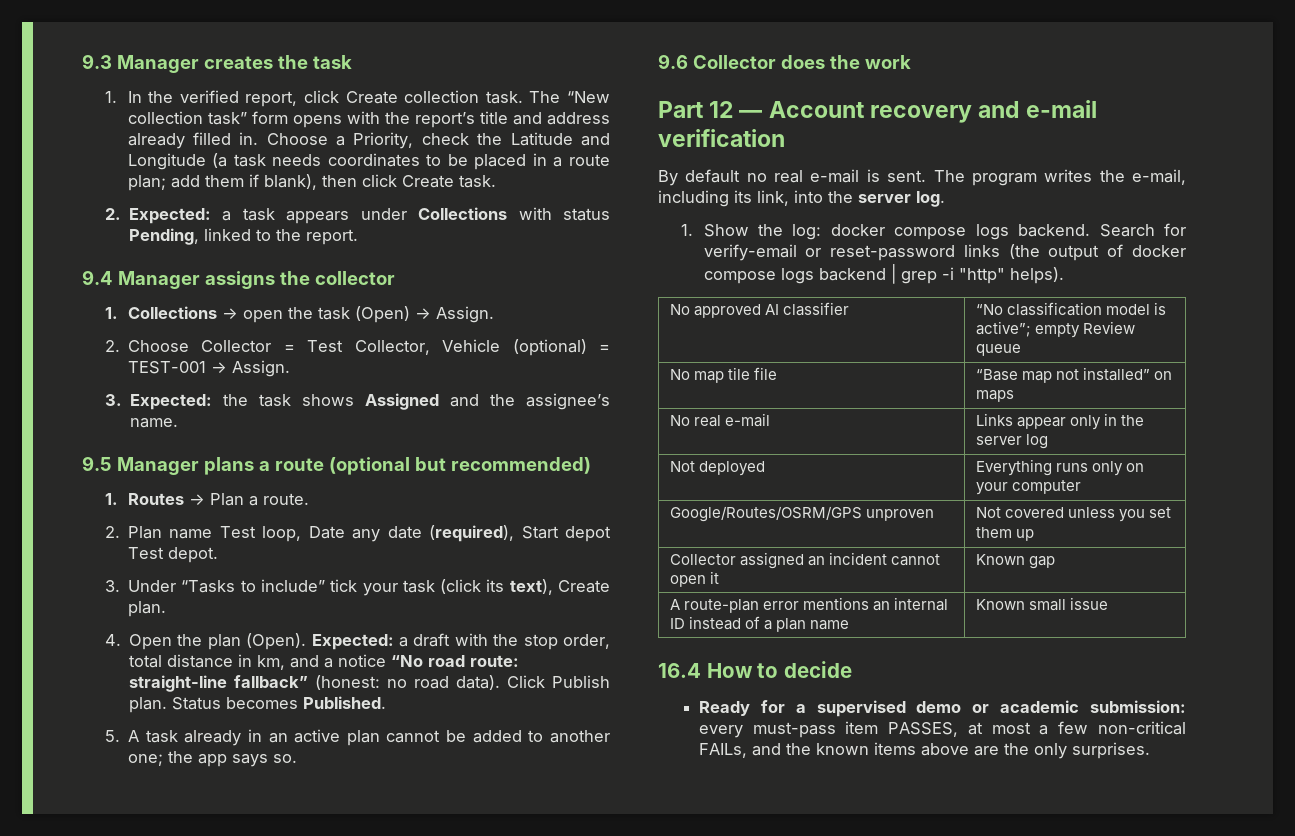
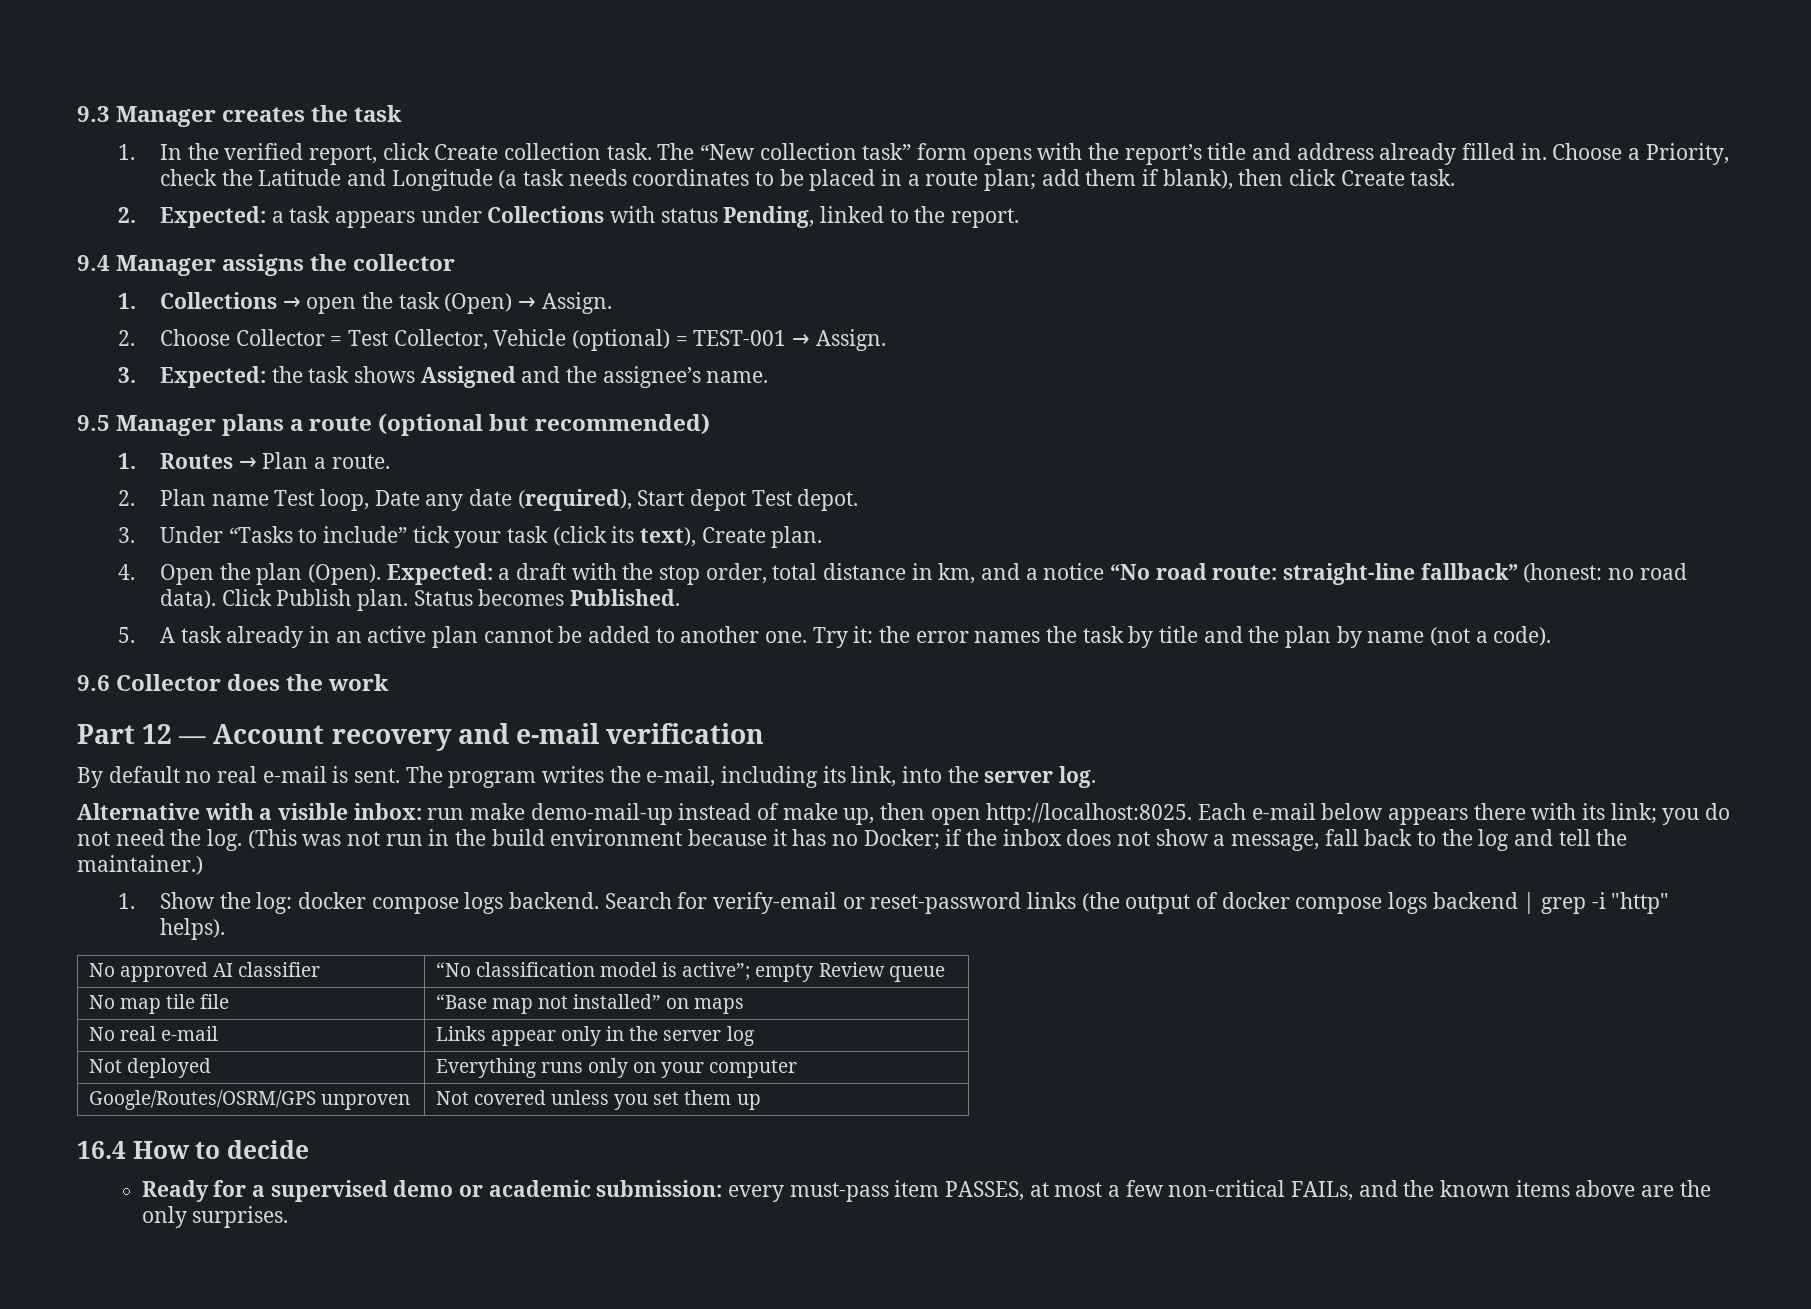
[128,751,298,767] one; the app says so. -> [764,626,1552,648] one. Try it: the error names the task by title and the plan by name (not a code).
(945, 199) none -> [77,803,1731,825] [77,829,1628,851] [77,855,203,875] // Alternative with a visible inbox: run make demo-mail-up instead of make up, then open http://localhost:8025. Each e-mail below appears there with its link; you do not need the log. (This was not run in the build environment because it has no Docker; if the inbox does not show a message, fall back to the log and tell the maintainer.)
[670,552,941,569] [670,571,720,587] [976,554,1056,569] [670,597,949,613] [670,616,850,632] [976,597,1109,611] // Collector assigned an incident cannot open it | Known gap // A route-plan error mentions an internal ID instead of a plan name | Known small issue -> (761, 1102) none

